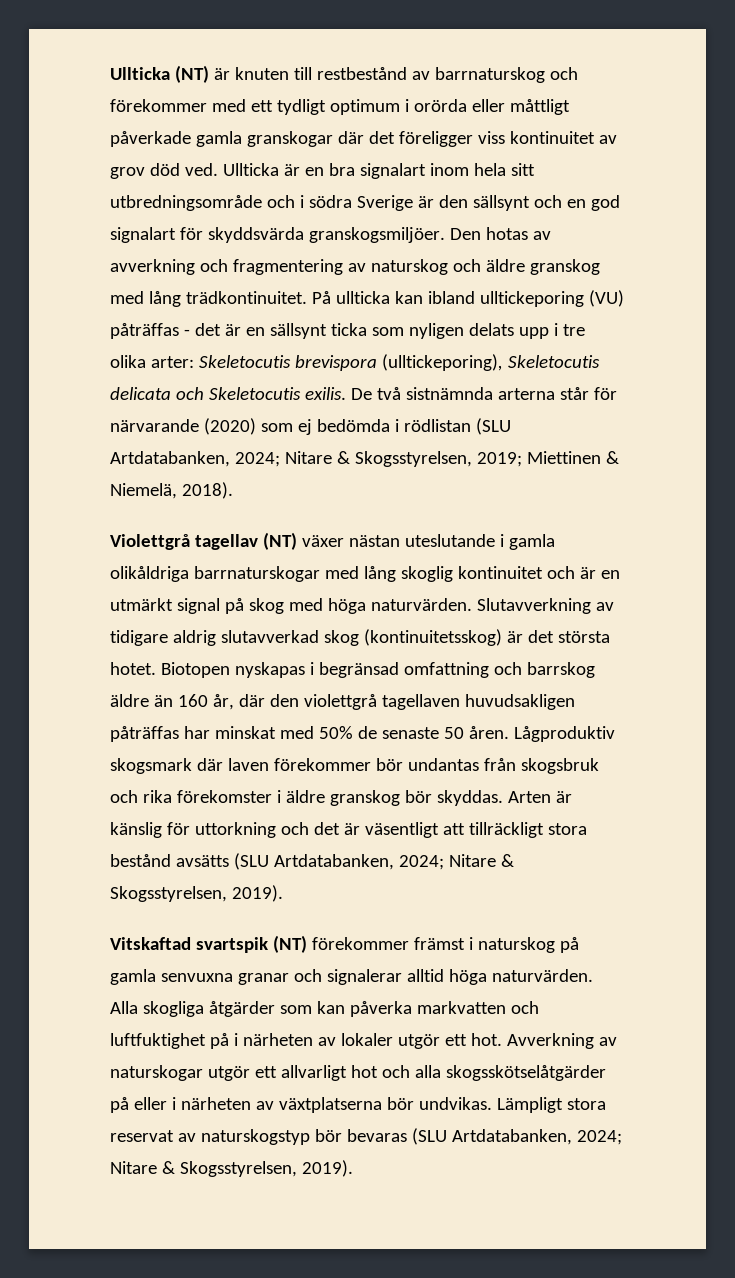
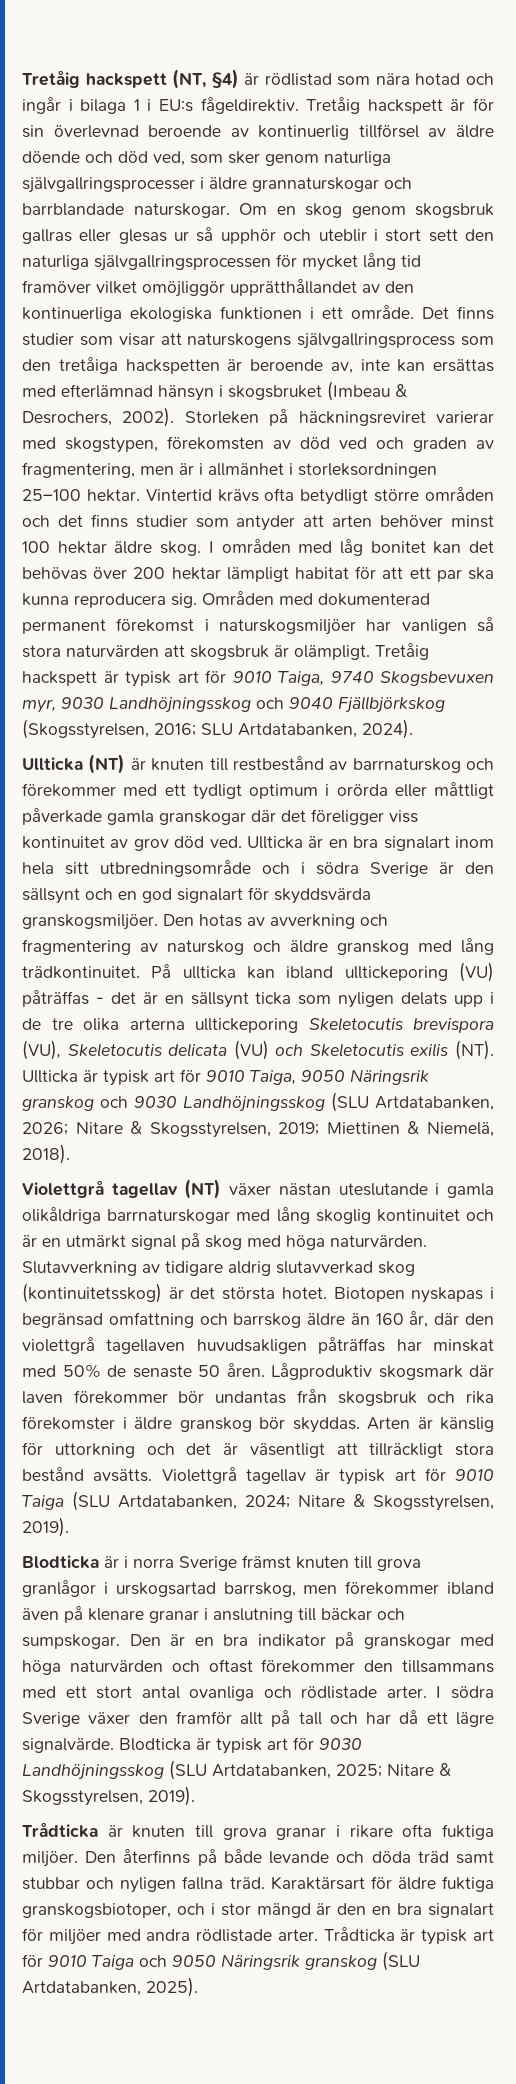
(110, 73) none -> [22,69,494,89] [22,97,495,114] [22,124,494,140] [22,151,391,166] [22,177,412,193] [22,203,494,218] [22,227,495,244] [22,253,421,271] [22,279,414,297] [22,305,494,322] [22,333,494,349] [22,357,494,374] [22,381,407,401] [22,407,494,427] [22,436,494,453] [22,462,437,478] [22,487,494,505] [22,514,495,531] [22,539,494,556] [22,566,494,582] [22,591,430,608] [22,617,494,635] [22,643,429,660] [22,670,494,687] [22,696,445,713] [22,719,413,739] Tretåig hackspett (NT, §4) är rödlistad som nära hotad och ingår i bilaga 1 i EU:s fågeldirektiv. Tretåig hackspett är för sin överlevnad beroende av kontinuerlig tillförsel av äldre döende och död ved, som sker genom naturliga självgallringsprocesser i äldre grannaturskogar och barrblandade naturskogar. Om en skog genom skogsbruk gallras eller glesas ur så upphör och uteblir i stort sett den naturliga självgallringsprocessen för mycket lång tid framöver vilket omöjliggör upprätthållandet av den kontinuerliga ekologiska funktionen i ett område. Det finns studier som visar att naturskogens självgallringsprocess som den tretåiga hackspetten är beroende av, inte kan ersättas med efterlämnad hänsyn i skogsbruket (Imbeau & Desrochers, 2002). Storleken på häckningsreviret varierar med skogstypen, förekomsten av död ved och graden av fragmentering, men är i allmänhet i storleksordningen 25–100 hektar. Vintertid krävs ofta betydligt större områden och det finns studier som antyder att arten behöver minst 100 hektar äldre skog. I områden med låg bonitet kan det behövas över 200 hektar lämpligt habitat för att ett par ska kunna reproducera sig. Områden med dokumenterad permanent förekomst i naturskogsmiljöer har vanligen så stora naturvärden att skogsbruk är olämpligt. Tretåig hackspett är typisk art för 9010 Taiga, 9740 Skogsbevuxen myr, 9030 Landhöjningsskog och 9040 Fjällbjörkskog (Skogsstyrelsen, 2016; SLU Artdatabanken, 2024). //
(558, 329) none -> [22,1018,41,1030] de
[150,356,194,368] arter: -> [129,1018,298,1033] arterna ulltickeporing
[381,354,503,371] (ulltickeporing), -> [22,1040,61,1060] (VU),
(171, 393) none -> [233,1040,269,1060] (VU)
[304,387,617,400] [110,418,511,435] [110,451,280,467] exilis. De två sistnämnda arterna står för närvarande (2020) som ej bedömda i rödlistan (SLU Artdatabanken, 2024; -> [410,1040,494,1060] [22,1069,429,1086] [22,1092,494,1112] [22,1122,68,1135] exilis (NT). Ullticka är typisk art för 9010 Taiga, 9050 Näringsrik granskog och 9030 Landhöjningsskog (SLU Artdatabanken, 2026;
[175,855,229,867] avsätts -> [93,1467,494,1485] [22,1495,64,1510] avsätts. Violettgrå tagellav är typisk art för 9010 Taiga
[110,935,579,953] [110,969,593,985] [110,1001,539,1017] [110,1033,617,1049] [110,1065,606,1081] [110,1097,606,1113] [110,1128,622,1145] [110,1160,353,1177] Vitskaftad svartspik (NT) förekommer främst i naturskog på gamla senvuxna granar och signalerar alltid höga naturvärden. Alla skogliga åtgärder som kan påverka markvatten och luftfuktighet på i närheten av lokaler utgör ett hot. Avverkning av naturskogar utgör ett allvarligt hot och alla skogsskötselåtgärder på eller i närheten av växtplatserna bör undvikas. Lämpligt stora reservat av naturskogstyp bör bevaras (SLU Artdatabanken, 2024; Nitare & Skogsstyrelsen, 2019). -> [22,1555,421,1571] [22,1580,494,1597] [22,1606,405,1623] [22,1632,494,1649] [22,1659,494,1675] [22,1686,494,1701] [22,1710,494,1727] [22,1737,362,1754] [22,1760,451,1780] [22,1786,195,1806] [22,1822,495,1840] [22,1849,495,1867] [22,1876,494,1893] [22,1903,495,1918] [22,1927,494,1945] [22,1951,420,1971] [22,1977,198,1997] Blodticka är i norra Sverige främst knuten till grova granlågor i urskogsartad barrskog, men förekommer ibland även på klenare granar i anslutning till bäckar och sumpskogar. Den är en bra indikator på granskogar med höga naturvärden och oftast förekommer den tillsammans med ett stort antal ovanliga och rödlistade arter. I södra Sverige växer den framför allt på tall och har då ett lägre signalvärde. Blodticka är typisk art för 9030 Landhöjningsskog (SLU Artdatabanken, 2025; Nitare & Skogsstyrelsen, 2019). // Trådticka är knuten till grova granar i rikare ofta fuktiga miljöer. Den återfinns på både levande och döda träd samt stubbar och nyligen fallna träd. Karaktärsart för äldre fuktiga granskogsbiotoper, och i stor mängd är den en bra signalart för miljöer med andra rödlistade arter. Trådticka är typisk art för 9010 Taiga och 9050 Näringsrik granskog (SLU Artdatabanken, 2025).

